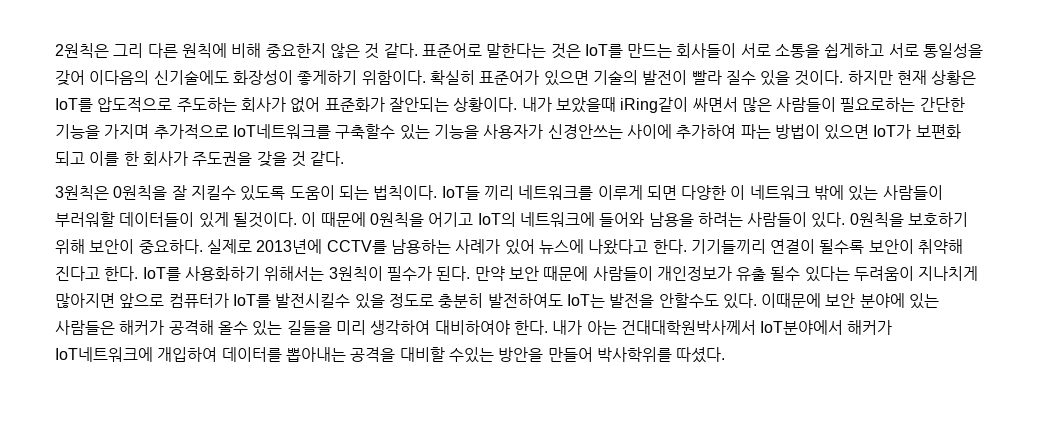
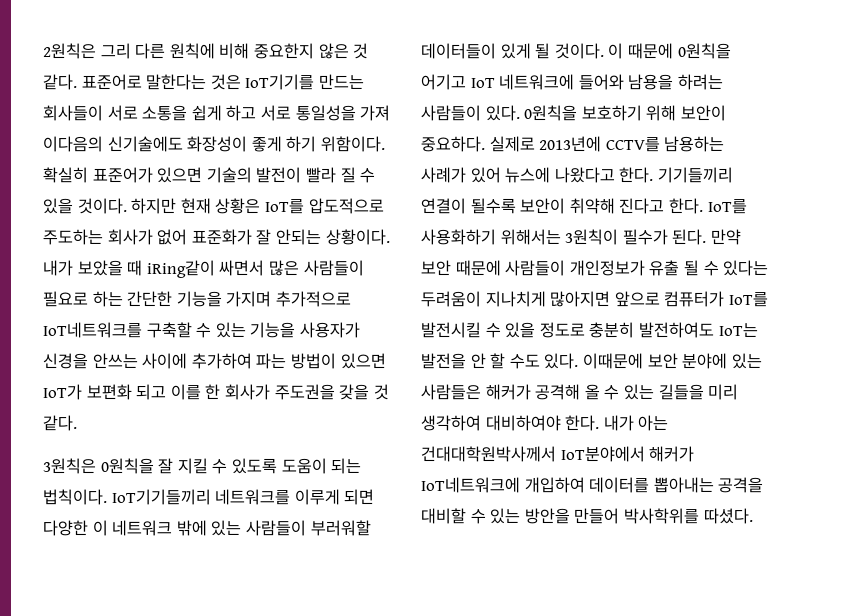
[584,44,623,58] IoT를 -> [245,74,315,90] IoT기기를
[824,43,885,58] 쉽게하고 -> [191,105,257,121] 쉽게 하고
[55,70,85,86] 갖어 -> [360,105,391,121] 가져
[297,70,358,85] 좋게하기 -> [251,136,317,152] 좋게 하기
[725,70,756,85] 질수 -> [340,167,376,183] 질 수
[388,97,616,113] 잘안되는 상황이다. 내가 보았을때 -> [256,229,390,245] [43,260,143,276] 잘 안되는 상황이다. 내가 보았을 때
[840,97,916,112] 필요로하는 -> [43,291,123,307] 필요로 하는
[335,124,396,139] 구축할수 -> [146,322,212,338] 구축할 수
[547,124,623,139] 신경안쓰는 -> [43,353,138,369] 신경을 안쓰는
[190,185,236,200] 지킬수 -> [177,458,228,474] 지킬 수
[441,185,514,200] IoT들 끼리 -> [111,489,211,505] IoT기기들끼리
[232,212,297,228] 될것이다. -> [535,43,604,59] 될 것이다.
[477,212,516,227] IoT의 -> [470,78,495,88] IoT
[770,266,801,281] 될수 -> [683,260,719,276] 될 수
[275,293,351,308] 발전시킬수 -> [421,322,501,338] 발전시킬 수
[658,293,719,308] 안할수도 -> [470,353,540,369] 안 할 수도
[217,321,248,335] 올수 -> [584,384,620,400] 올 수
[448,347,494,363] 수있는 -> [470,508,521,524] 수 있는

